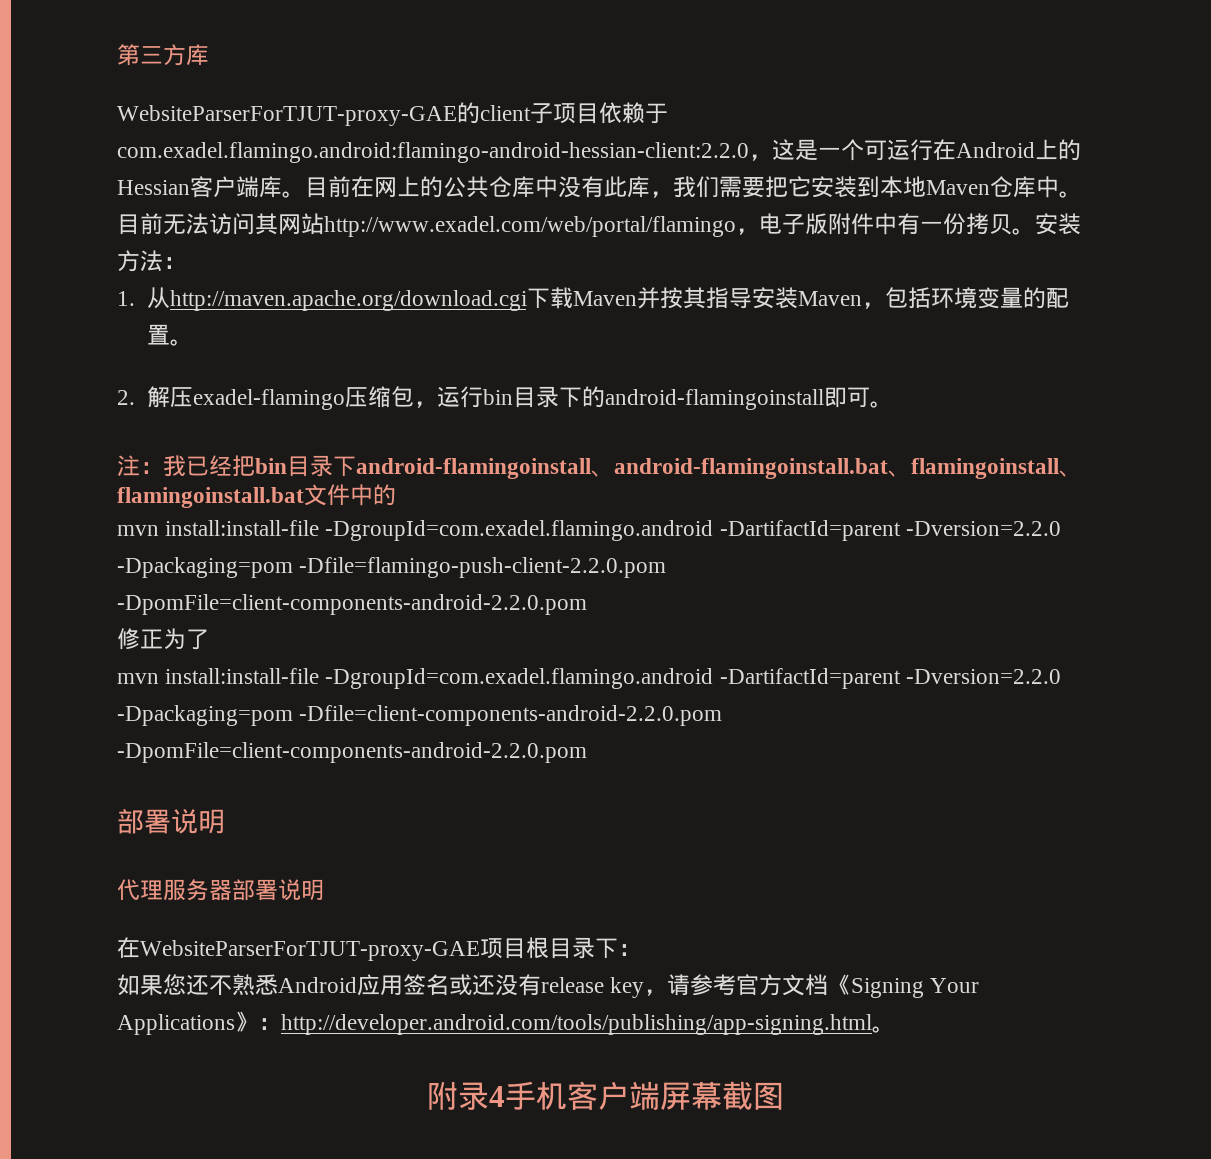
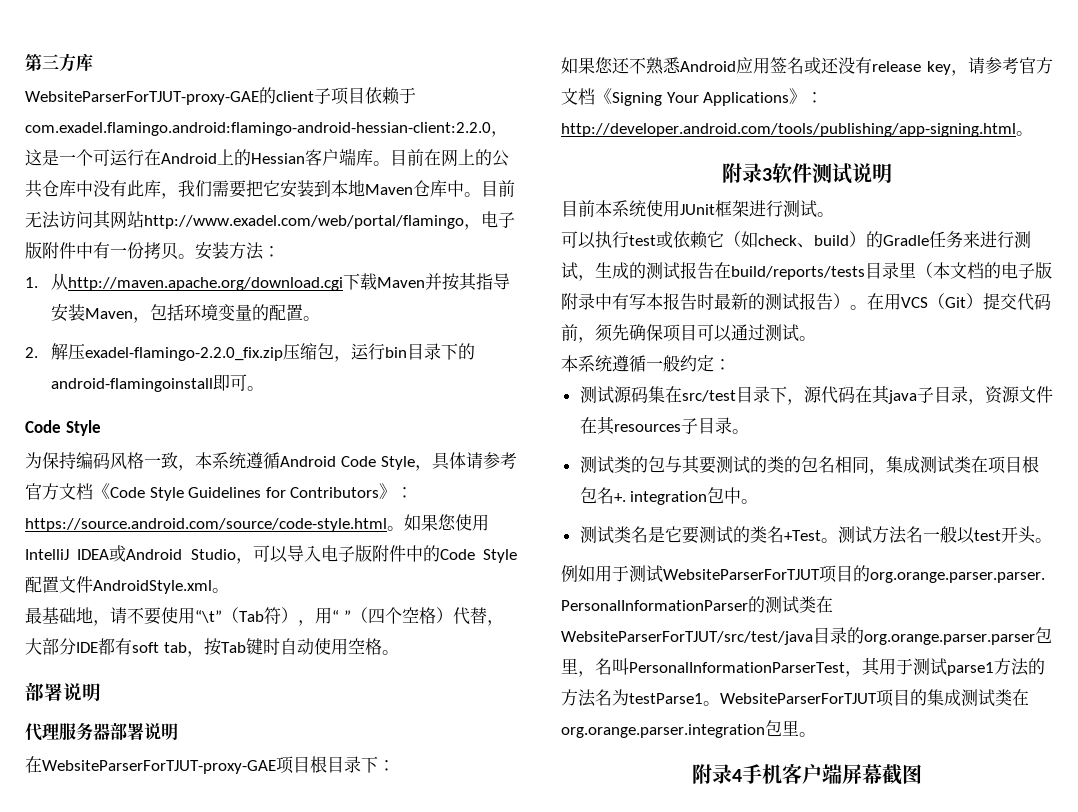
[192,389,345,410] exadel-flamingo -> [84,347,283,361] exadel-flamingo-2.2.0_fix.zip
[117,455,1082,479] [117,484,396,508] [117,520,1061,541] [117,557,667,578] [117,594,587,615] [117,628,209,650] [117,668,1061,689] [117,705,723,726] [117,742,587,763] 注：我已经把bin目录下android-flamingoinstall、android-flamingoinstall.bat、flamingoinstall、flamingoinstall.bat文件中的 // mvn install:install-file -DgroupId=com.exadel.flamingo.android -DartifactId=parent -Dversion=2.2.0 -Dpackaging=pom -Dfile=flamingo-push-client-2.2.0.pom -DpomFile=client-components-android-2.2.0.pom // 修正为了 // mvn install:install-file -DgroupId=com.exadel.flamingo.android -DartifactId=parent -Dversion=2.2.0 -Dpackaging=pom -Dfile=client-components-android-2.2.0.pom -DpomFile=client-components-android-2.2.0.pom -> [25,420,101,436] [25,452,517,471] [25,483,414,501] [25,514,489,532] [25,545,517,564] [25,576,229,594] [25,607,504,626] [25,638,399,657] Code Style // 为保持编码风格一致，本系统遵循Android Code Style，具体请参考官方文档《Code Style Guidelines for Contributors》：https://source.android.com/source/code-style.html。如果您使用IntelliJ IDEA或Android Studio，可以导入电子版附件中的Code Style配置文件AndroidStyle.xml。 // 最基础地，请不要使用“\t”（Tab符），用“ ”（四个空格）代替，大部分IDE都有soft tab，按Tab键时自动使用空格。
(895, 1029) none -> [722,163,892,184] [561,200,834,218] [561,231,1031,249] [561,262,1052,281] [561,293,1051,311] [561,324,816,343] [561,355,731,372] [579,385,1053,405] [579,416,749,435] [579,455,1039,475] [579,487,759,505] [579,526,1052,544] [561,565,1045,583] [561,596,833,614] [561,627,1052,645] [561,657,1045,677] [561,689,1029,707] [561,720,816,738] // 附录3软件测试说明 // 目前本系统使用JUnit框架进行测试。 // 可以执行test或依赖它（如check、build）的Gradle任务来进行测试，生成的测试报告在build/reports/tests目录里（本文档的电子版附录中有写本报告时最新的测试报告）。在用VCS（Git）提交代码前，须先确保项目可以通过测试。 // 本系统遵循一般约定： // 测试源码集在src/test目录下，源代码在其java子目录，资源文件在其resources子目录。 // 测试类的包与其要测试的类的包名相同，集成测试类在项目根包名+. integration包中。 // 测试类名是它要测试的类名+Test。测试方法名一般以test开头。 // 例如用于测试WebsiteParserForTJUT项目的org.orange.parser.parser. PersonalInformationParser的测试类在WebsiteParserForTJUT/src/test/java目录的org.orange.parser.parser包里，名叫PersonalInformationParserTest，其用于测试parse1方法的方法名为testParse1。WebsiteParserForTJUT项目的集成测试类在org.orange.parser.integration包里。

